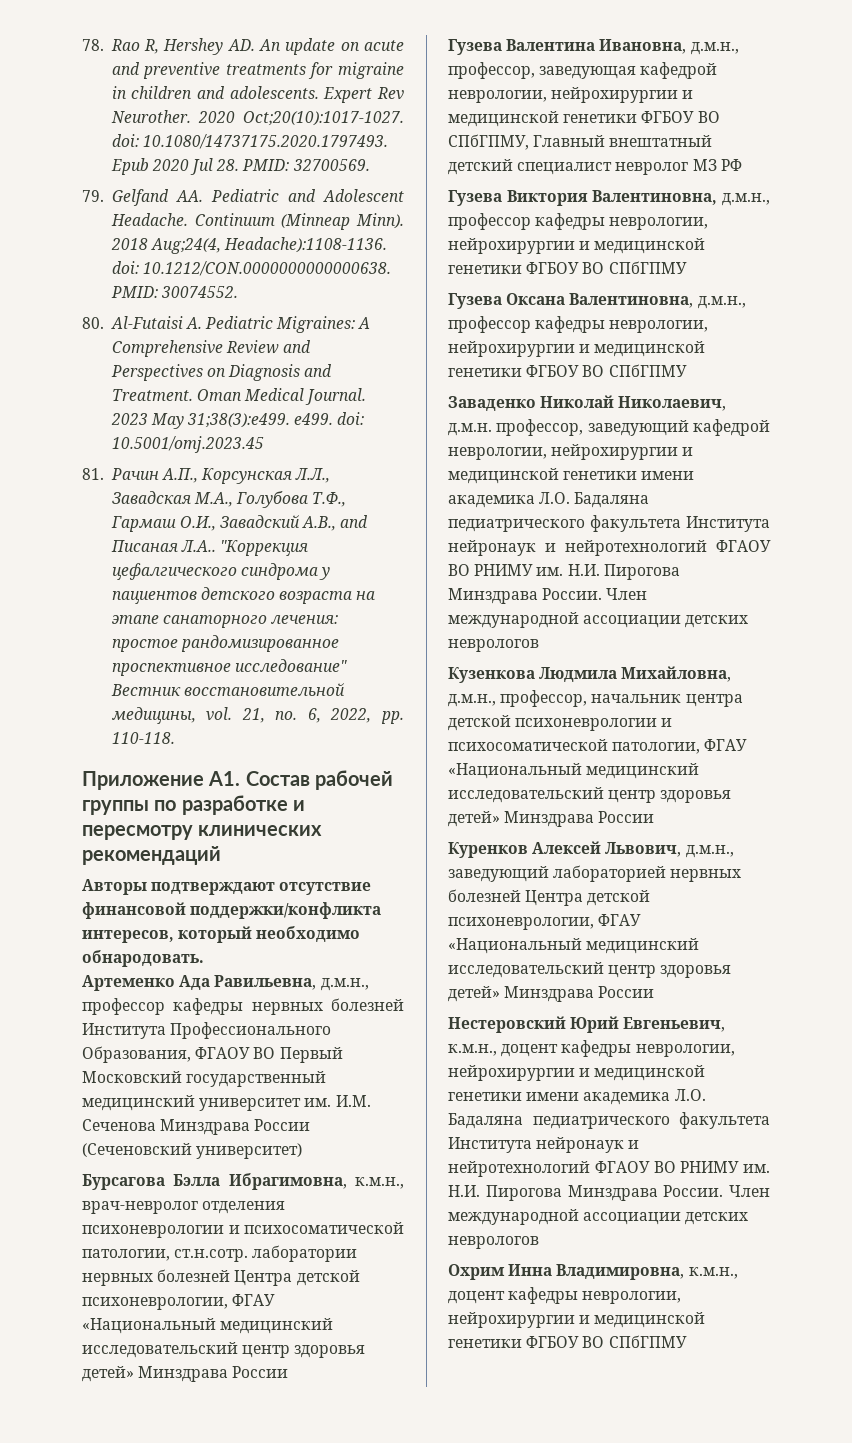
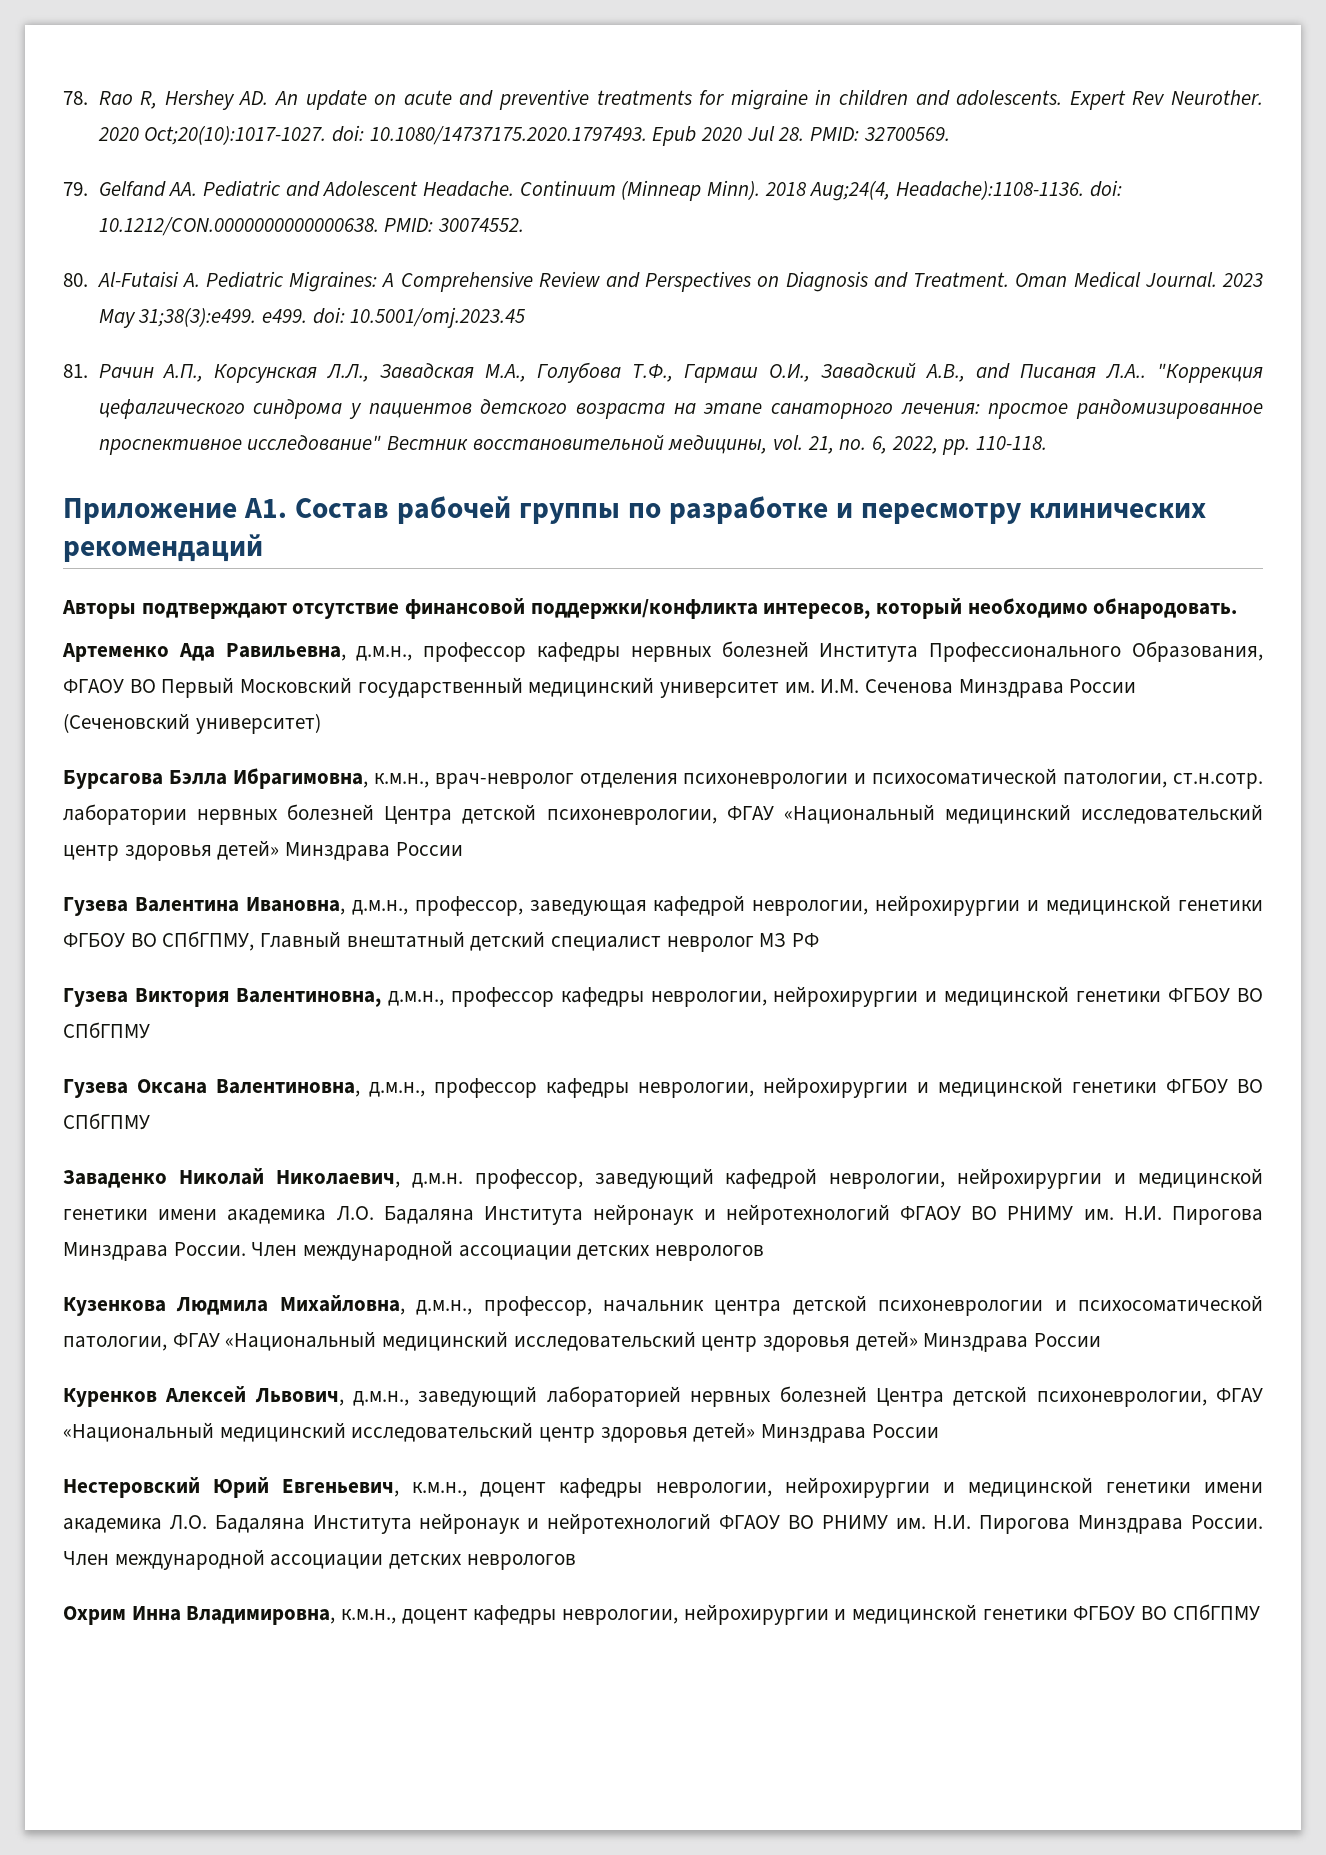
[448,515,681,532] педиатрического факультета -> (474, 1215) none
[532,1112,770,1129] педиатрического факультета -> (305, 1524) none

